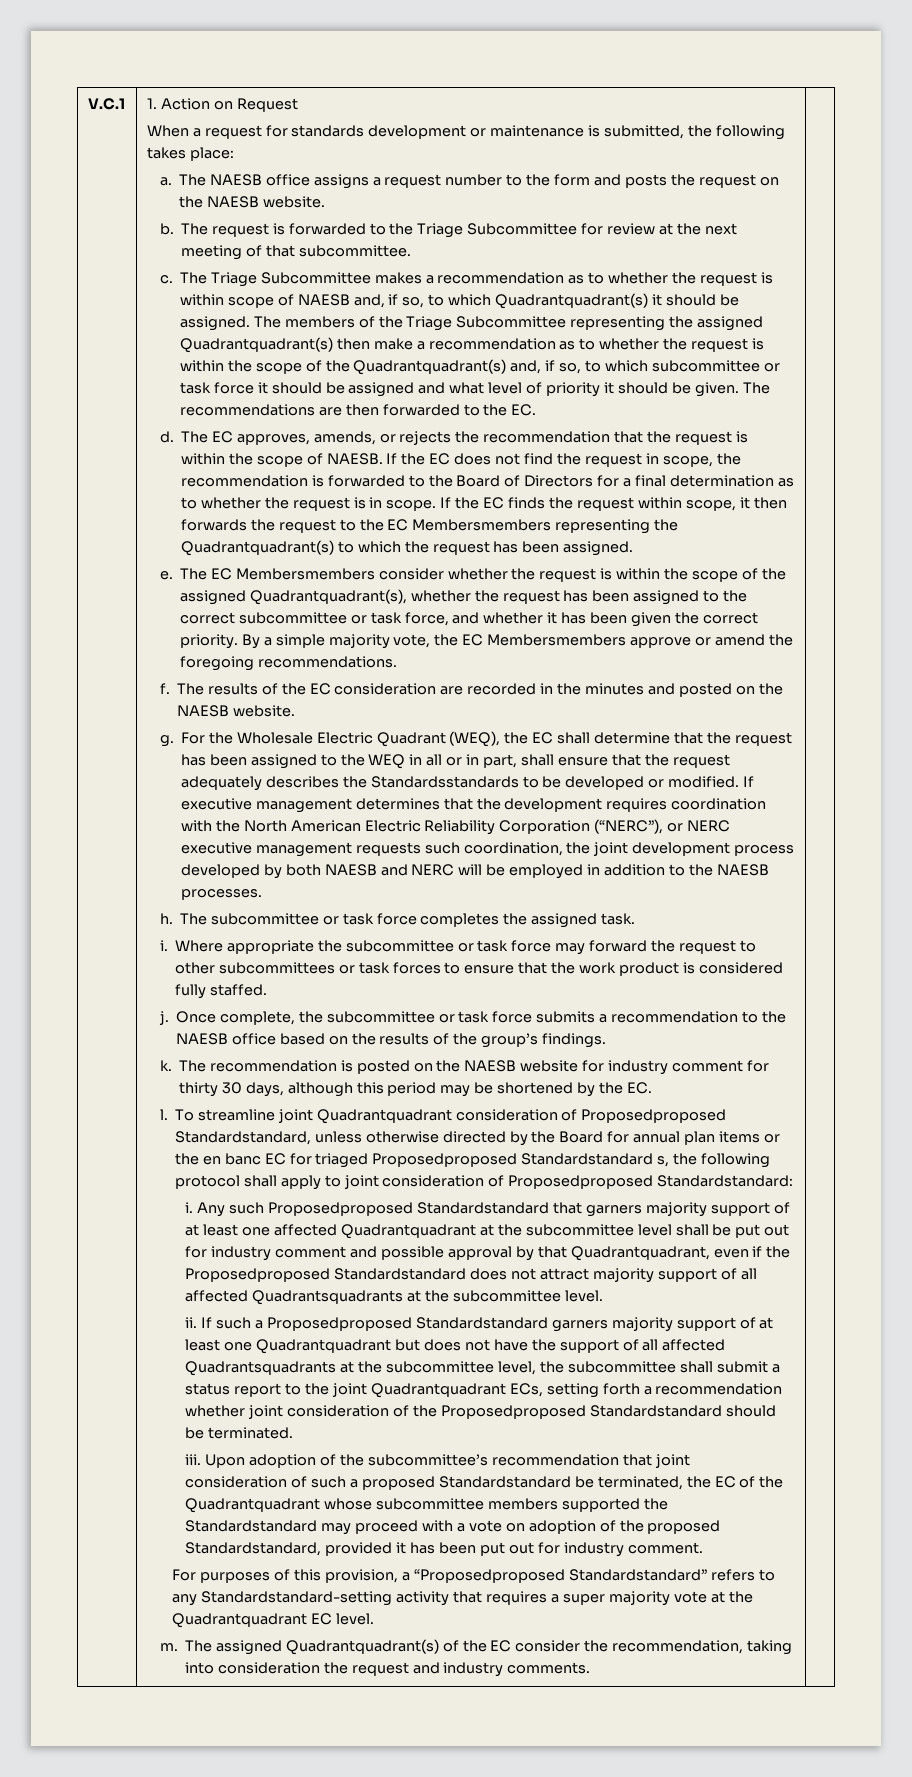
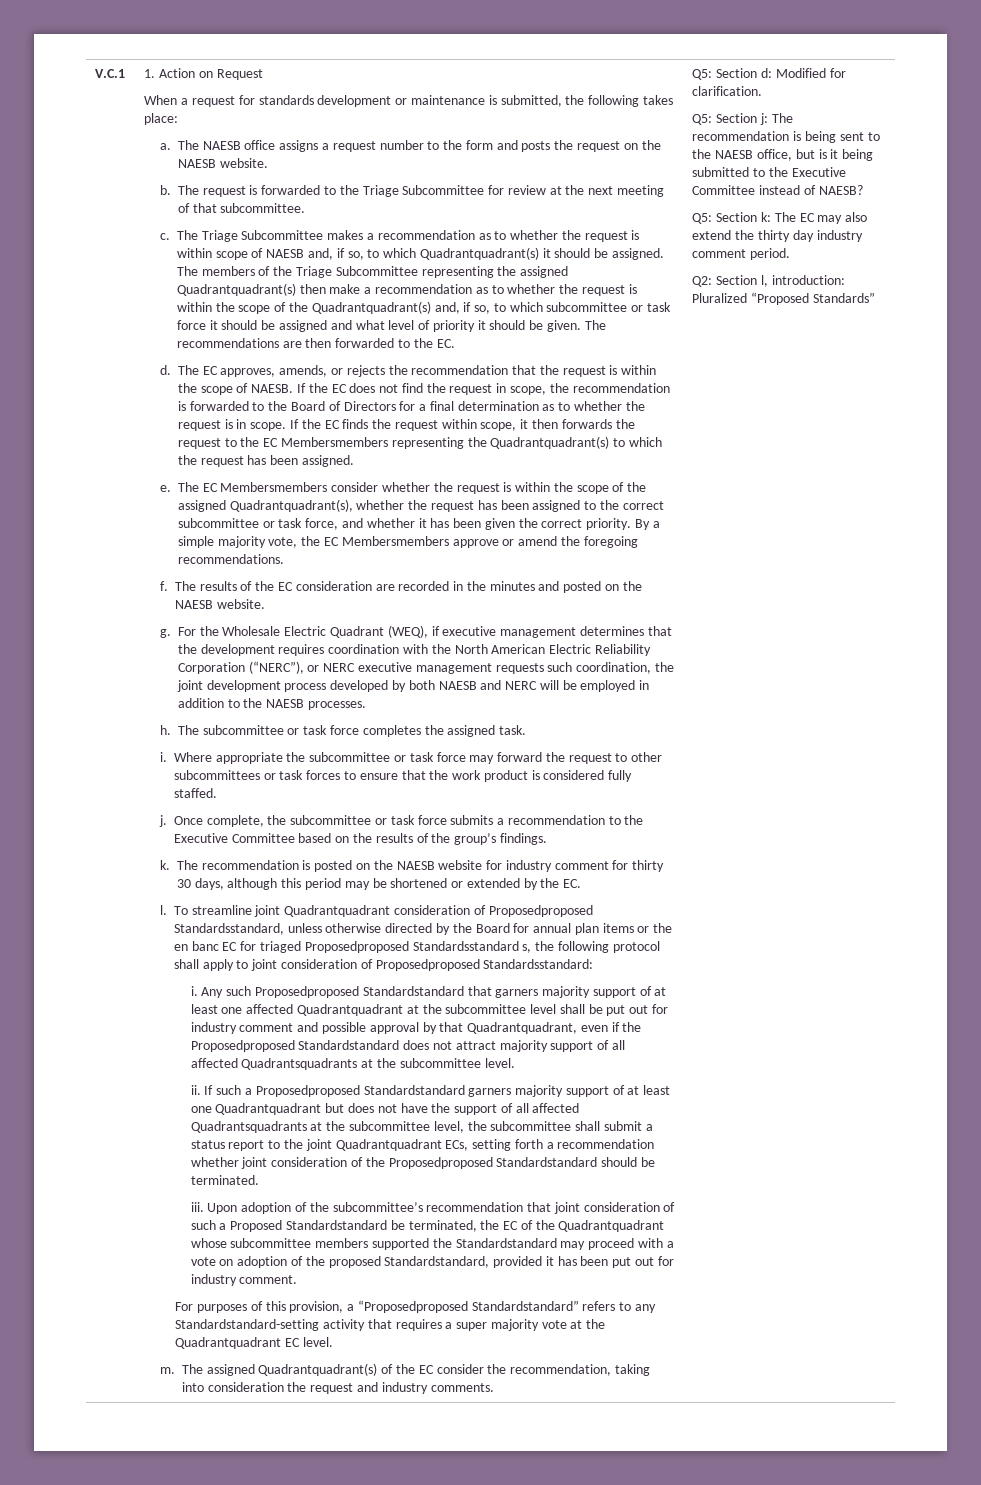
[504,732,792,746] [180,754,730,769] [180,776,755,791] the EC shall determine that the request has been assigned to the WEQ in all or in part, shall ensure that the request adequately describes the Standardsstandards to be developed or modified. If -> [431,626,440,636] if
[175,1033,276,1045] NAESB office -> [173,833,295,843] Executive Committee
(574, 1088) none -> [451,878,520,888] or extended
[174,1131,311,1145] Standardstandard, -> [173,923,284,935] Standardsstandard,
[521,1153,654,1165] Standardstandard -> [412,941,519,951] Standardsstandard
[657,1175,794,1187] Standardstandard: -> [483,959,594,969] Standardsstandard:
[361,1476,435,1490] proposed -> [230,1220,283,1232] Proposed
(591, 1668) none -> [692,68,846,80] [692,86,763,96] [692,113,793,125] [692,131,880,143] [692,149,874,161] [692,167,846,177] [692,185,863,195] [692,212,868,224] [692,230,863,242] [692,248,791,260] [692,275,845,287] [692,292,876,305] Q5: Section d: Modified for clarification. // Q5: Section j: The recommendation is being sent to the NAESB office, but is it being submitted to the Executive Committee instead of NAESB? // Q5: Section k: The EC may also extend the thirty day industry comment period. // Q2: Section l, introduction: Pluralized “Proposed Standards”

